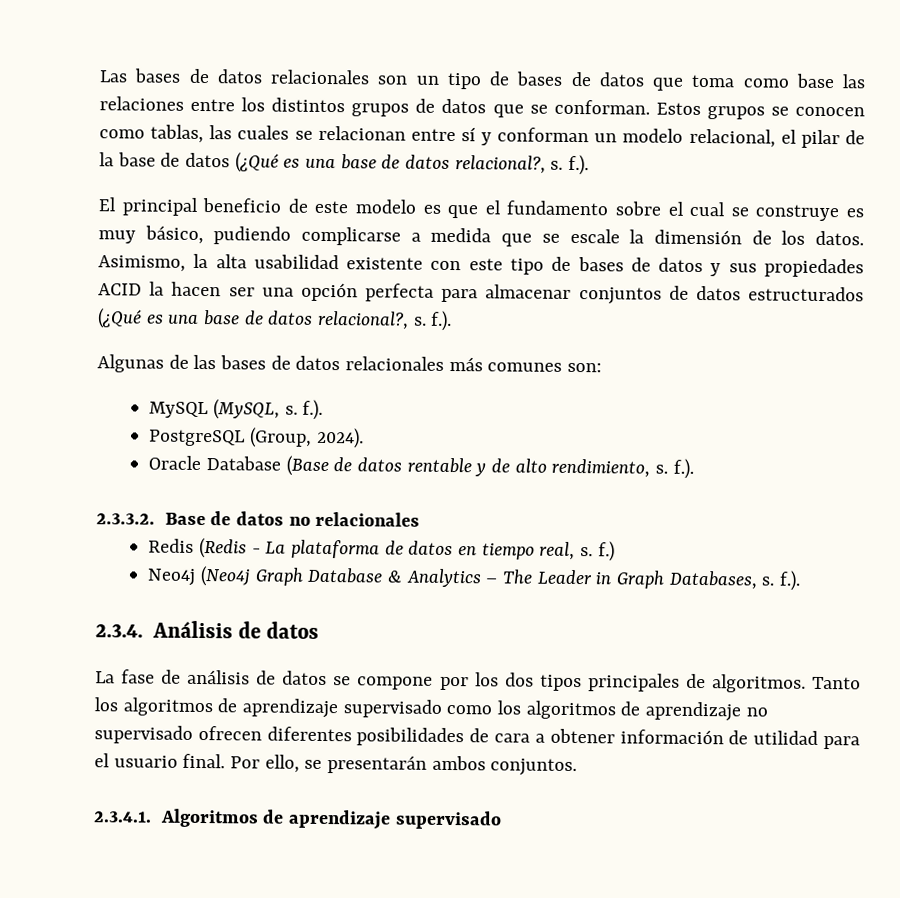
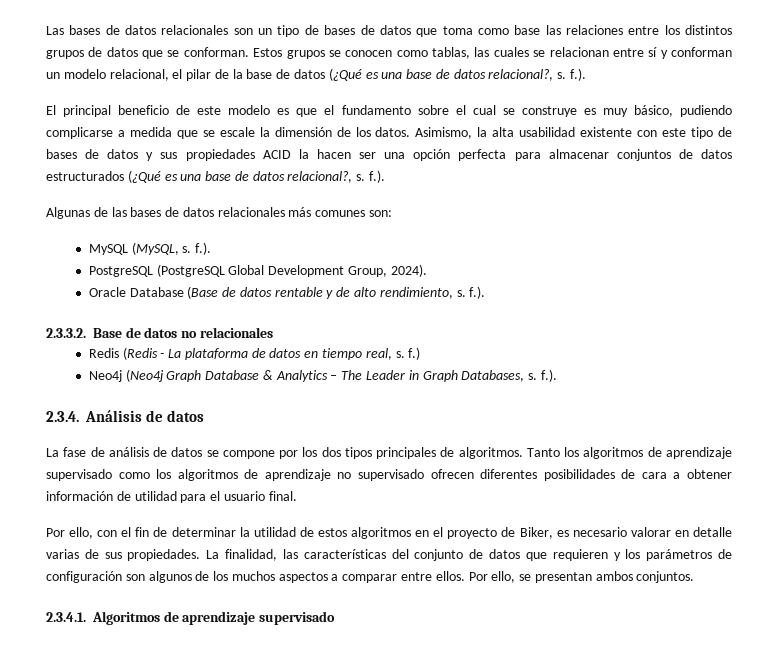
[250,427,313,448] (Group, -> [156,264,387,277] (PostgreSQL Global Development Group,
(226, 761) none -> [46,527,732,539] [46,549,733,561] [46,571,465,583] // Por ello, con el fin de determinar la utilidad de estos algoritmos en el proyecto de Biker, es necesario valorar en detalle varias de sus propiedades. La finalidad, las características del conjunto de datos que requieren y los parámetros de configuración son algunos de los muchos aspectos a comparar entre ellos.
[327,755,428,774] presentarán -> [534,572,592,583] presentan

